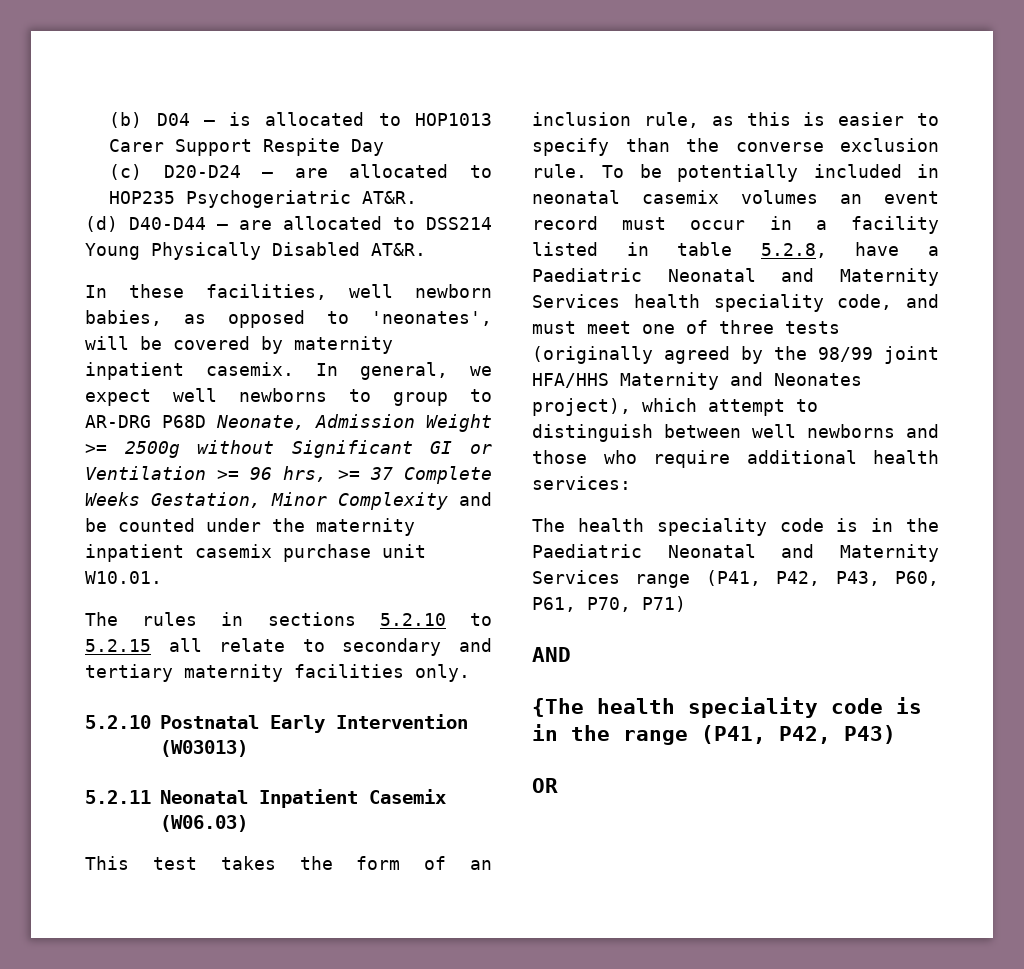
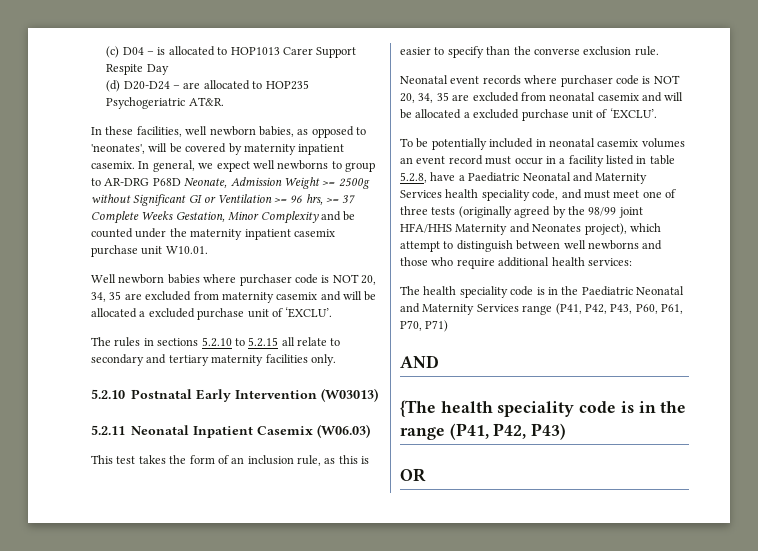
[109,112,143,128] (b) -> [106,46,120,58] (c)
[109,164,143,180] (c) -> [106,80,121,92] (d)
[85,216,492,232] [85,242,426,260] // (d) D40-D44 – are allocated to DSS214 Young Physically Disabled AT&R. -> (224, 101) none
(162, 577) none -> [91,274,376,286] [91,291,377,303] [91,307,333,320] // Well newborn babies where purchaser code is NOT 20, 34, 35 are excluded from maternity casemix and will be allocated a excluded purchase unit of ‘EXCLU’.
(587, 171) none -> [400,75,680,87] [400,92,684,103] [400,108,657,121] // Neonatal event records where purchaser code is NOT 20, 34, 35 are excluded from neonatal casemix and will be allocated a excluded purchase unit of ‘EXCLU’. //

